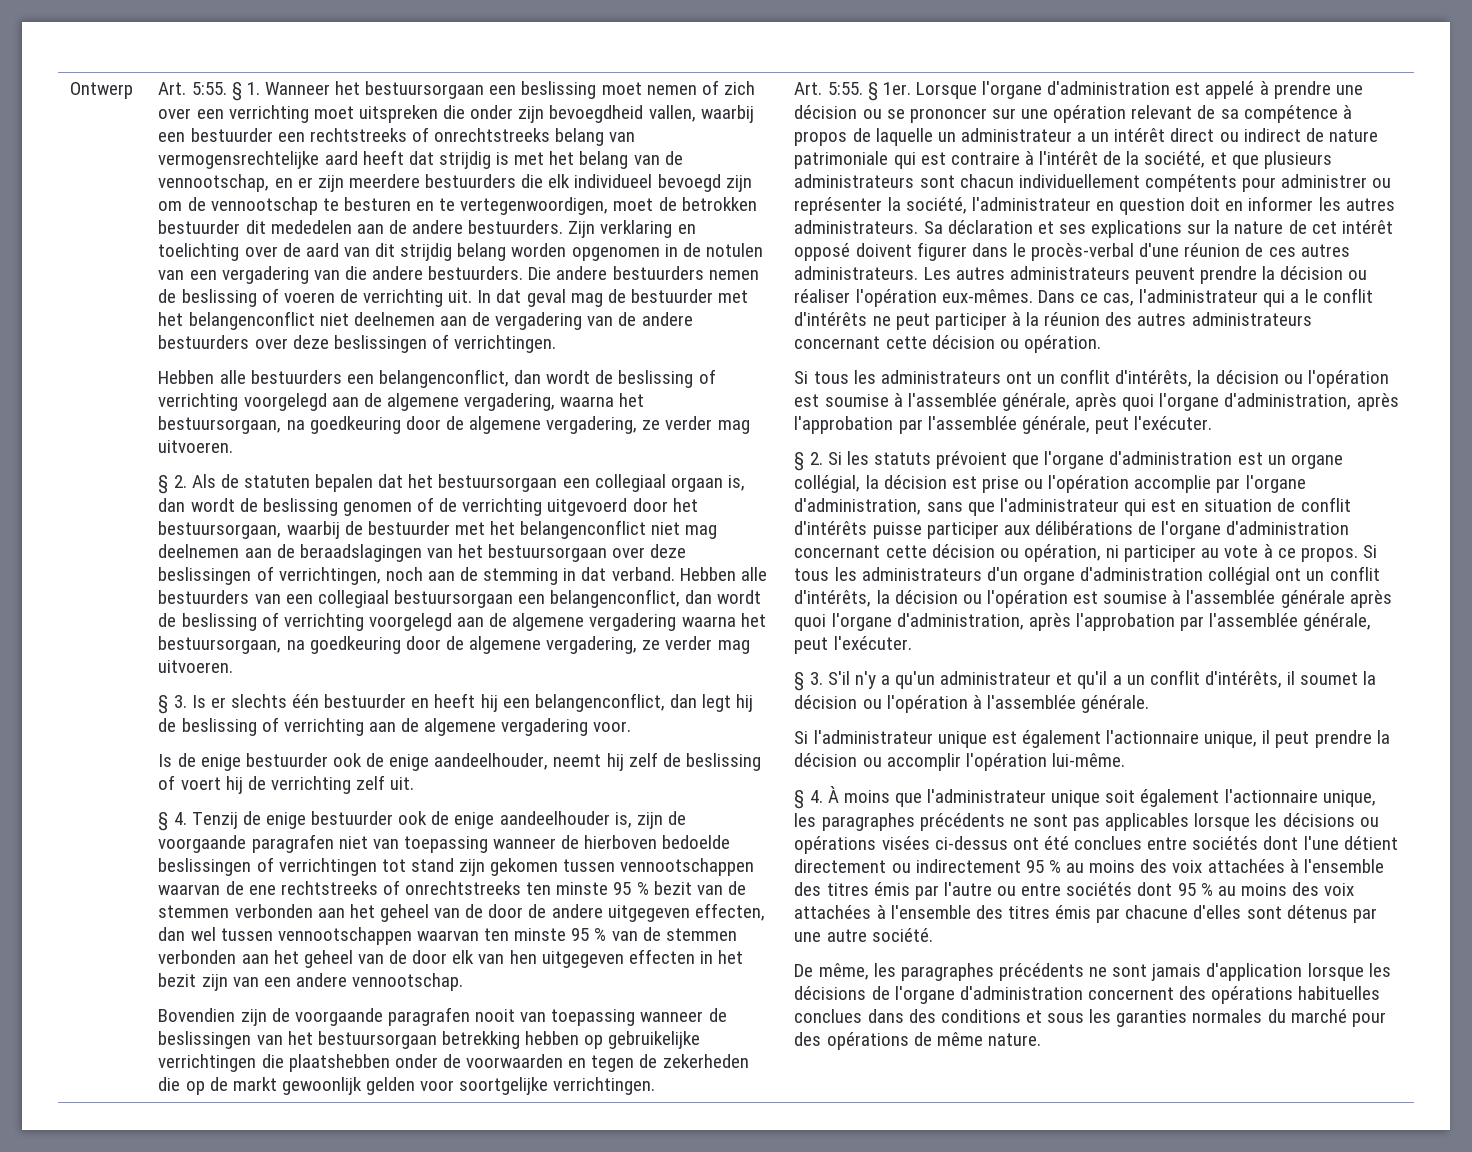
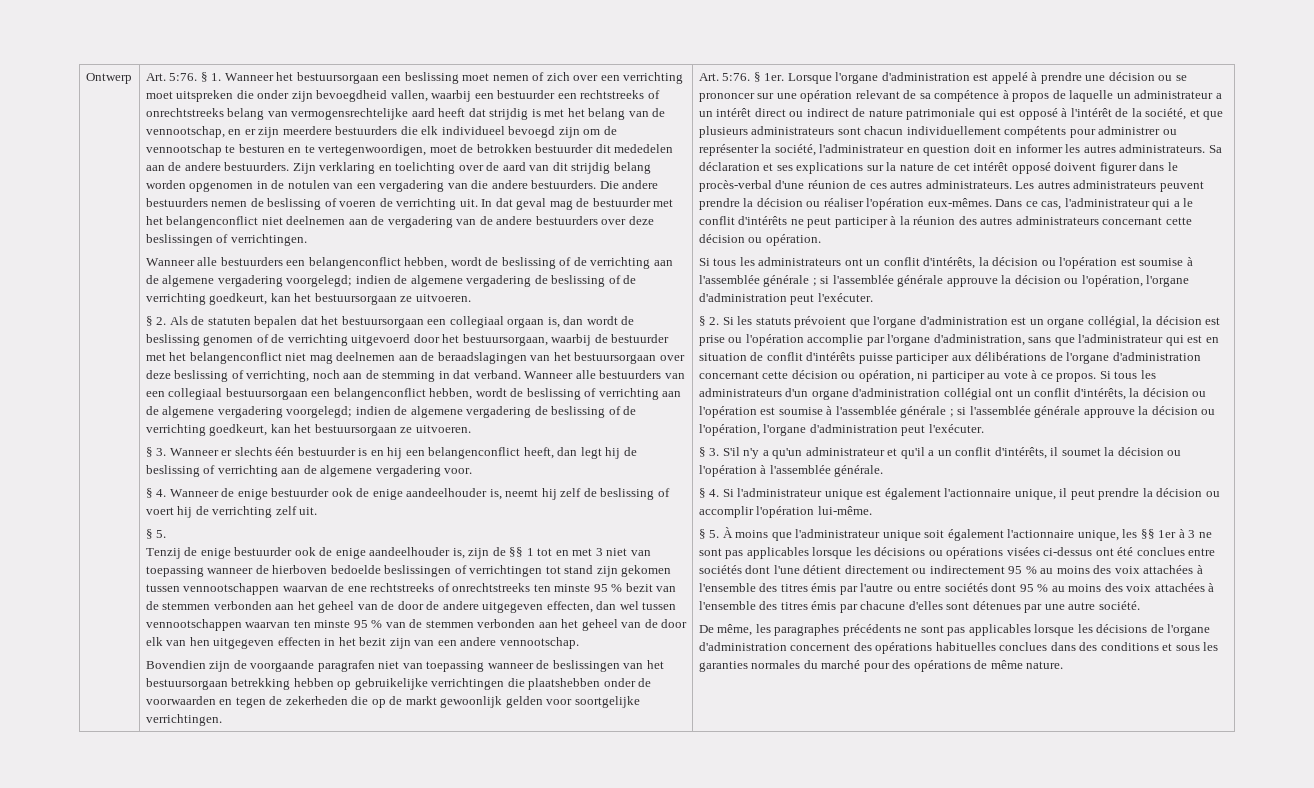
[191,82,227,95] 5:55. -> [169,73,198,81] 5:76.
[158,370,215,384] Hebben -> [145,258,195,266] Wanneer
[378,369,716,388] [158,393,645,411] [158,416,750,434] belangenconflict, dan wordt de beslissing of verrichting voorgelegd aan de algemene vergadering, waarna het bestuursorgaan, na goedkeuring door de algemene vergadering, ze verder mag -> [308,257,673,269] [145,275,637,287] [145,293,413,305] belangenconflict hebben, wordt de beslissing of de verrichting aan de algemene vergadering voorgelegd; indien de algemene vergadering de beslissing of de verrichting goedkeurt, kan het bestuursorgaan ze
[158,566,381,585] beslissingen of verrichtingen, -> [174,370,310,382] beslissing of verrichting,
[679,567,736,581] Hebben -> [524,371,574,379] Wanneer
[550,589,762,608] [158,612,766,631] [158,636,750,654] belangenconflict, dan wordt de beslissing of verrichting voorgelegd aan de algemene vergadering waarna het bestuursorgaan, na goedkeuring door de algemene vergadering, ze verder mag -> [333,388,682,400] [145,406,637,418] [145,424,413,436] belangenconflict hebben, wordt de beslissing of verrichting aan de algemene vergadering voorgelegd; indien de algemene vergadering de beslissing of de verrichting goedkeurt, kan het bestuursorgaan ze
[191,695,206,708] Is -> [169,448,219,456] Wanneer
[411,693,665,712] en heeft hij een belangenconflict, -> [358,447,554,459] is en hij een belangenconflict heeft,
[158,753,549,771] Is de enige bestuurder ook de enige aandeelhouder, -> [145,488,502,500] § 4. Wanneer de enige bestuurder ook de enige aandeelhouder is,
[173,812,187,825] 4. -> [156,530,167,538] 5. //
[158,834,334,853] voorgaande paragrafen -> [509,547,603,557] §§ 1 tot en met 3
[475,1009,516,1022] nooit -> [378,661,400,669] niet
[827,82,863,95] 5:55. -> [722,73,751,81] 5:76.
[950,152,1020,165] contraire -> [1018,108,1058,120] opposé
[1001,393,1399,411] [794,416,1090,434] générale, après quoi l'organe d'administration, après l'approbation par l'assemblée générale, -> [763,275,1190,287] [698,293,787,302] générale ; si l'assemblée générale approuve la décision ou l'opération, l'organe d'administration
[1349,590,1392,608] [794,613,1372,631] après quoi l'organe d'administration, après l'approbation par l'assemblée générale, -> [949,406,1216,418] [698,424,898,436] ; si l'assemblée générale approuve la décision ou l'opération, l'organe d'administration
(1150, 704) none -> [698,488,720,498] § 4.
[809,790,823,803] 4. -> [709,530,720,538] 5.
[821,813,1005,831] paragraphes précédents -> [1140,529,1196,539] §§ 1er à 3
[1286,905,1348,919] détenus -> [972,601,1021,610] détenues
[1151,963,1303,981] jamais d'application -> [947,624,1031,636] pas applicables

